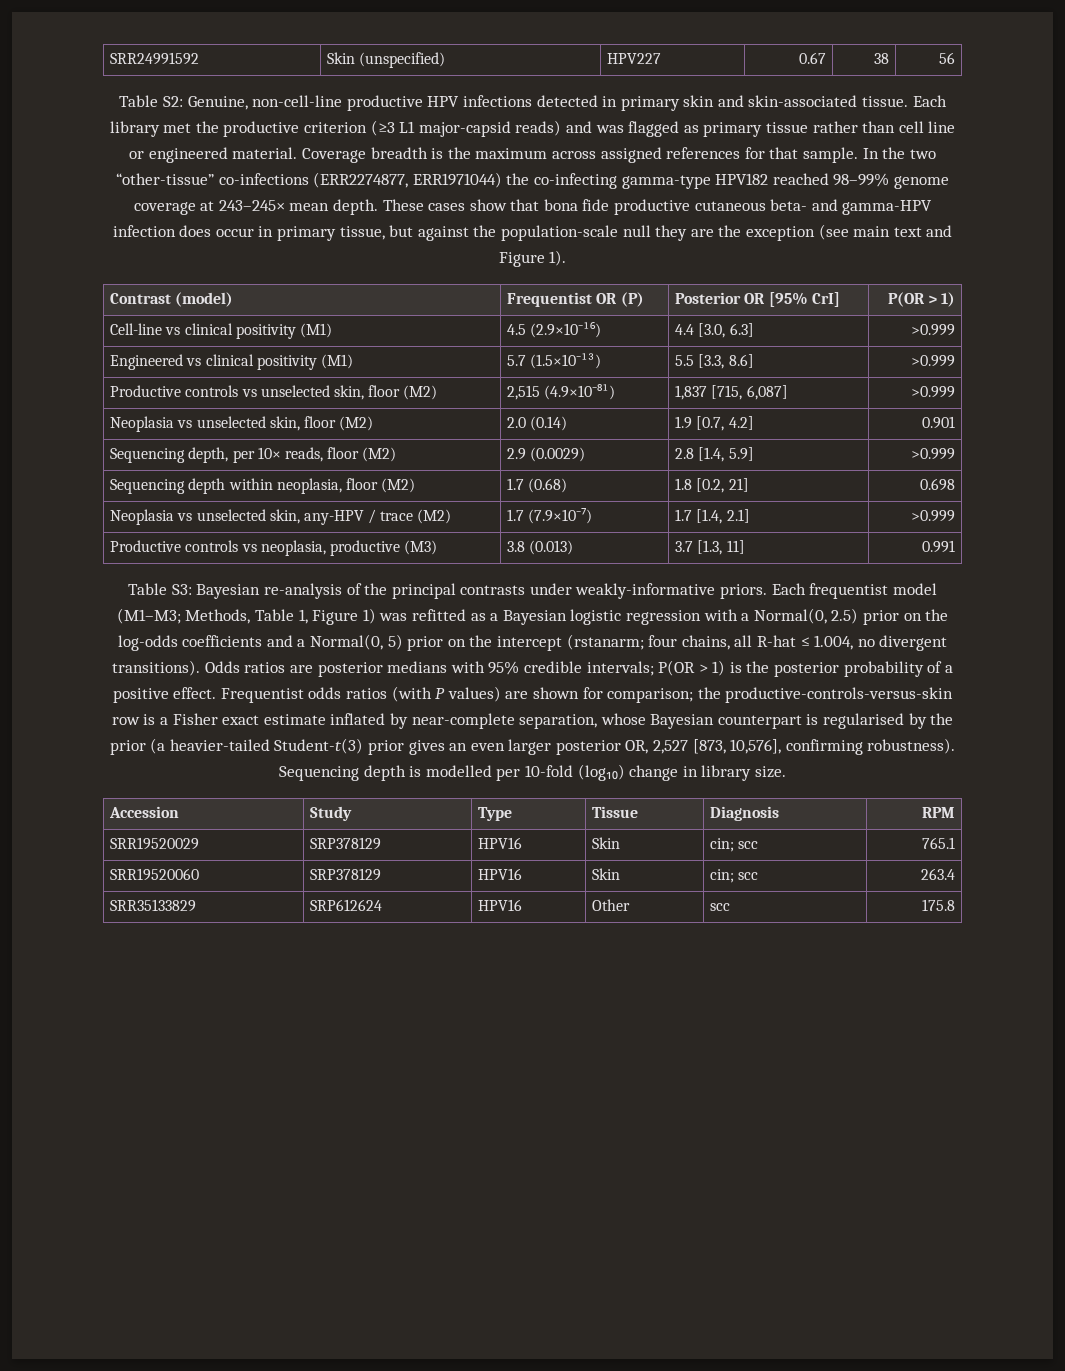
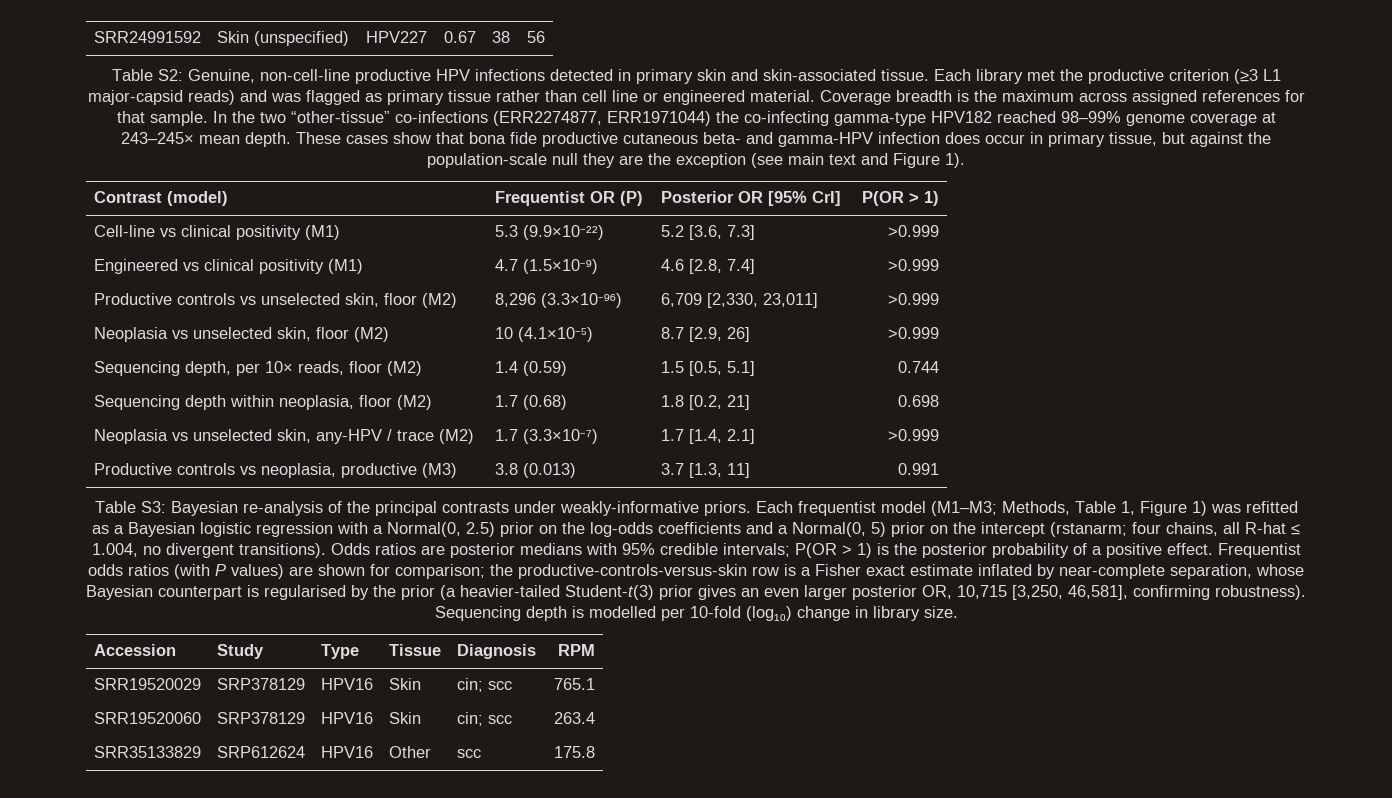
[507,322,602,338] [675,323,754,338] 4.5 (2.9×10⁻¹⁶) | 4.4 [3.0, 6.3] -> [494,225,604,240] [660,225,755,240] 5.3 (9.9×10⁻²²) | 5.2 [3.6, 7.3]
[507,353,602,369] [675,354,754,369] 5.7 (1.5×10⁻¹³) | 5.5 [3.3, 8.6] -> [494,259,598,274] [660,259,755,274] 4.7 (1.5×10⁻⁹) | 4.6 [2.8, 7.4]
[507,384,616,400] [675,385,788,400] 2,515 (4.9×10⁻⁸¹) | 1,837 [715, 6,087] -> [494,293,622,308] [660,293,818,308] 8,296 (3.3×10⁻⁹⁶) | 6,709 [2,330, 23,011]
[507,416,568,431] [675,416,754,431] [921,416,955,429] 2.0 (0.14) | 1.9 [0.7, 4.2] | 0.901 -> [494,327,593,342] [660,327,750,342] [888,327,940,339] 10 (4.1×10⁻⁵) | 8.7 [2.9, 26] | >0.999
[507,447,586,462] [675,447,754,462] [910,448,955,460] 2.9 (0.0029) | 2.8 [1.4, 5.9] | >0.999 -> [494,361,567,376] [660,361,755,376] [898,361,940,373] 1.4 (0.59) | 1.5 [0.5, 5.1] | 0.744
[528,508,593,524] (7.9×10⁻⁷) -> [522,429,598,444] (3.3×10⁻⁷)
[653,739,782,754] 2,527 [873, 10,576], -> [957,585,1128,600] 10,715 [3,250, 46,581],

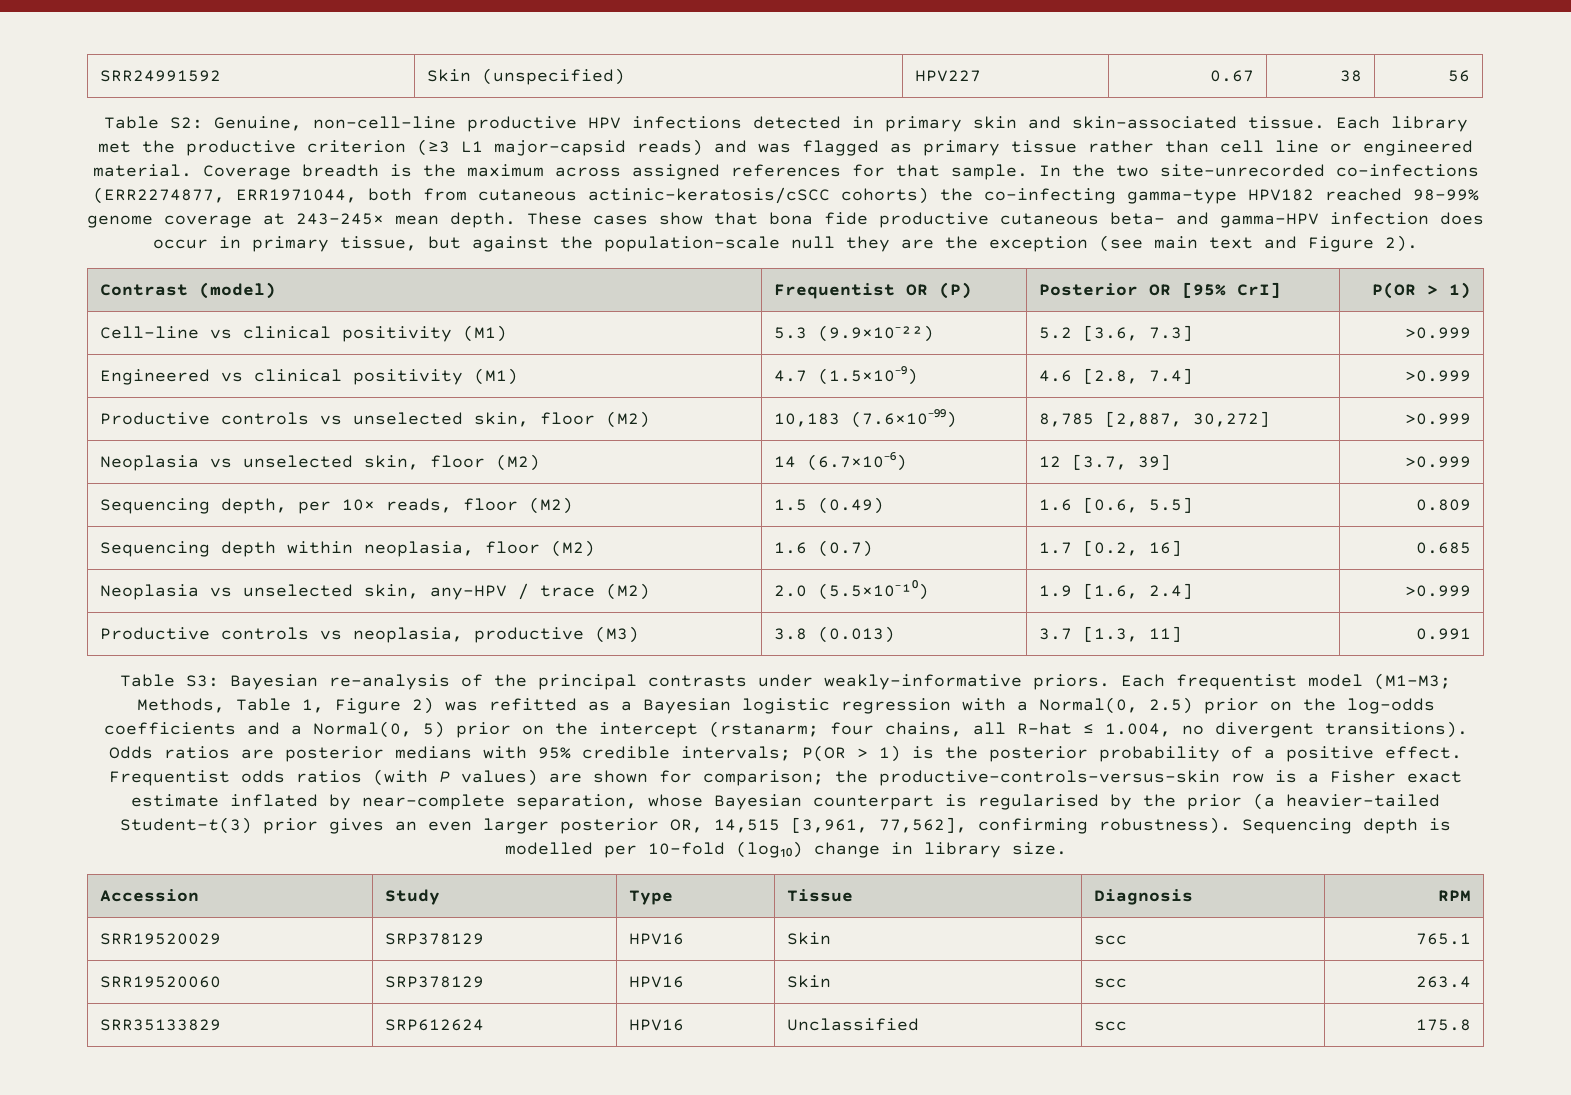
[290,111,390,123] “other-tissue” -> [1159,164,1325,177] site-unrecorded
[606,111,711,126] ERR1971044) -> [235,187,929,204] ERR1971044, both from cutaneous actinic-keratosis/cSCC cohorts)
[945,153,965,168] 1). -> [1385,235,1418,252] 2).
[494,293,622,308] [660,293,818,308] 8,296 (3.3×10⁻⁹⁶) | 6,709 [2,330, 23,011] -> [773,409,957,428] [1038,411,1270,427] 10,183 (7.6×10⁻⁹⁹) | 8,785 [2,887, 30,272]
[494,327,593,342] [660,327,750,342] 10 (4.1×10⁻⁵) | 8.7 [2.9, 26] -> [773,452,907,471] [1038,454,1171,470] 14 (6.7×10⁻⁶) | 12 [3.7, 39]
[494,361,567,376] [660,361,755,376] [898,361,940,373] 1.4 (0.59) | 1.5 [0.5, 5.1] | 0.744 -> [773,497,884,514] [1038,497,1193,513] [1416,499,1472,511] 1.5 (0.49) | 1.6 [0.6, 5.5] | 0.809
[494,395,567,410] [660,395,750,410] [898,395,940,407] | 1.7 (0.68) | 1.8 [0.2, 21] | 0.698 -> [773,540,873,557] [1038,540,1182,556] [1416,542,1472,554] | 1.6 (0.7) | 1.7 [0.2, 16] | 0.685
[494,429,598,444] [660,429,755,444] 1.7 (3.3×10⁻⁷) | 1.7 [1.4, 2.1] -> [773,580,929,600] [1038,583,1193,599] 2.0 (5.5×10⁻¹⁰) | 1.9 [1.6, 2.4]
[1191,501,1207,516] 1) -> [411,697,434,714] 2)
[957,585,1128,600] 10,715 [3,250, 46,581], -> [714,817,967,833] 14,515 [3,961, 77,562],
[456,678,483,692] cin; -> (831, 938) none
[456,712,483,726] cin; -> (831, 981) none
[388,746,431,758] Other -> [786,1018,919,1031] Unclassified

